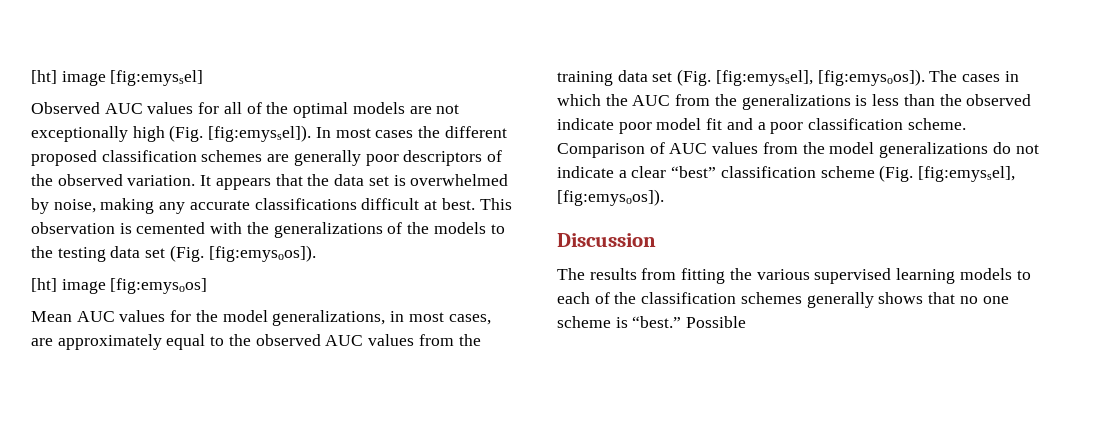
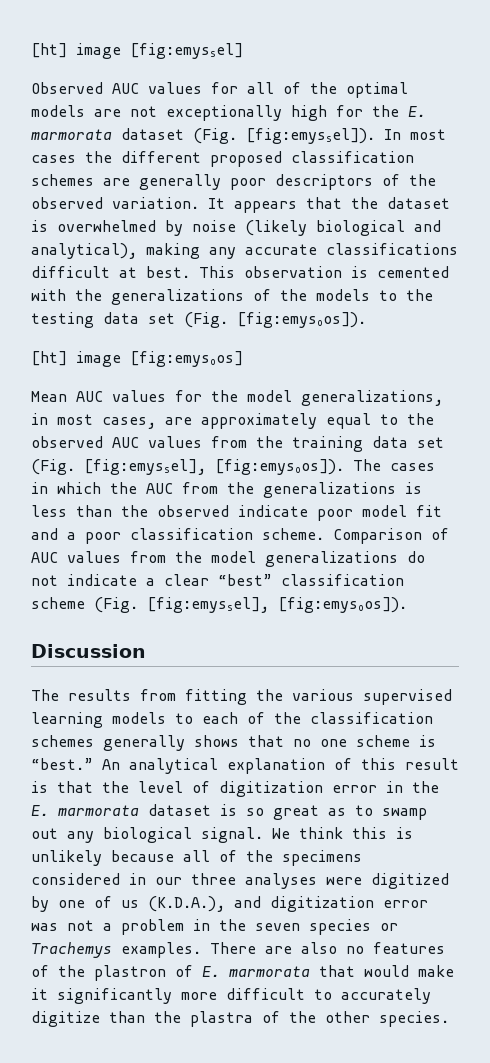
(165, 134) none -> [336,105,426,117] [31,128,184,140] for the E. marmorata dataset
[334,174,389,186] data set -> [387,197,450,209] dataset
[53,199,96,213] noise, -> [192,220,441,236] [31,243,137,259] noise (likely biological and analytical),
[686,316,747,328] Possible -> [102,758,459,774] [31,781,439,797] [31,804,427,820] [31,827,413,843] [31,850,362,866] [31,873,449,889] [31,896,428,912] [31,919,398,935] [31,942,445,958] [31,965,454,981] [31,988,431,1004] [31,1011,449,1027] An analytical explanation of this result is that the level of digitization error in the E. marmorata dataset is so great as to swamp out any biological signal. We think this is unlikely because all of the specimens considered in our three analyses were digitized by one of us (K.D.A.), and digitization error was not a problem in the seven species or Trachemys examples. There are also no features of the plastron of E. marmorata that would make it significantly more difficult to accurately digitize than the plastra of the other species.

